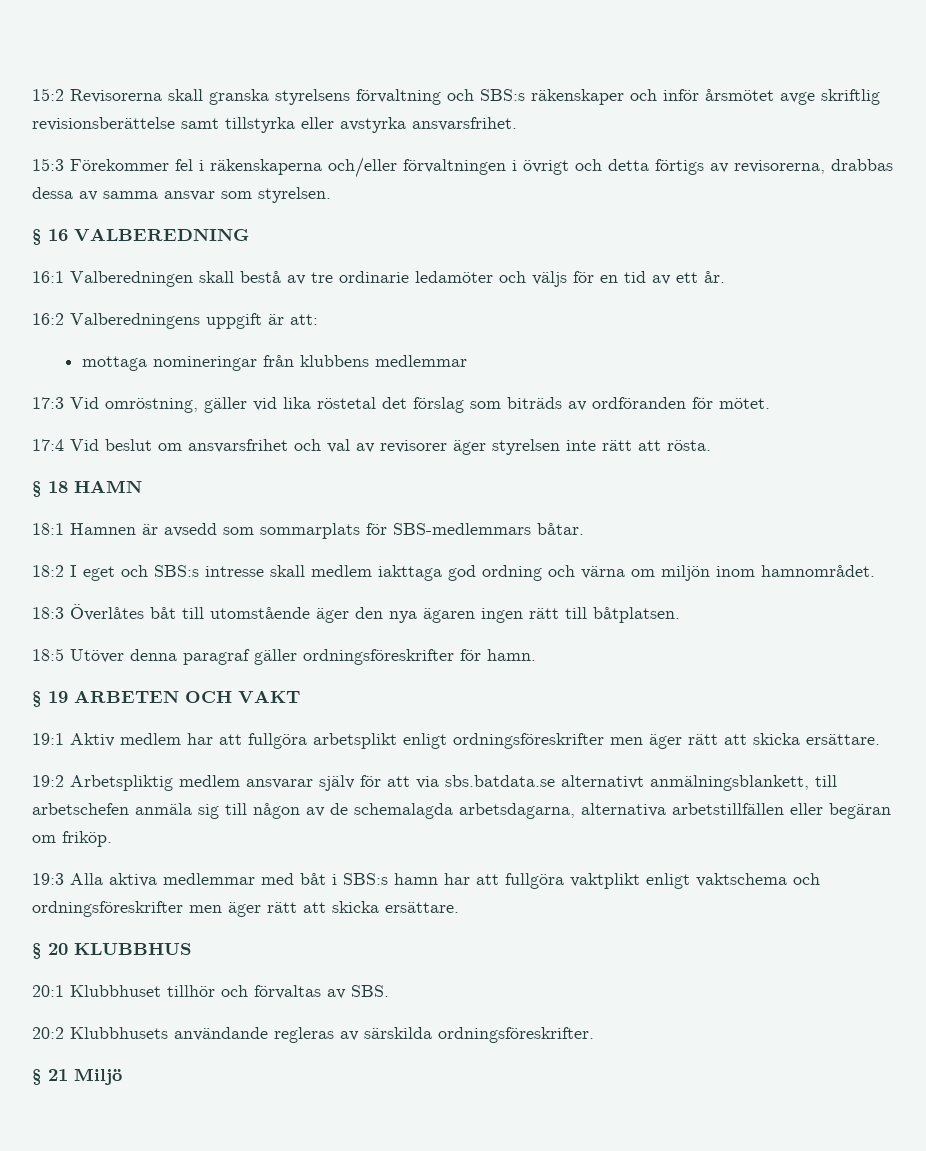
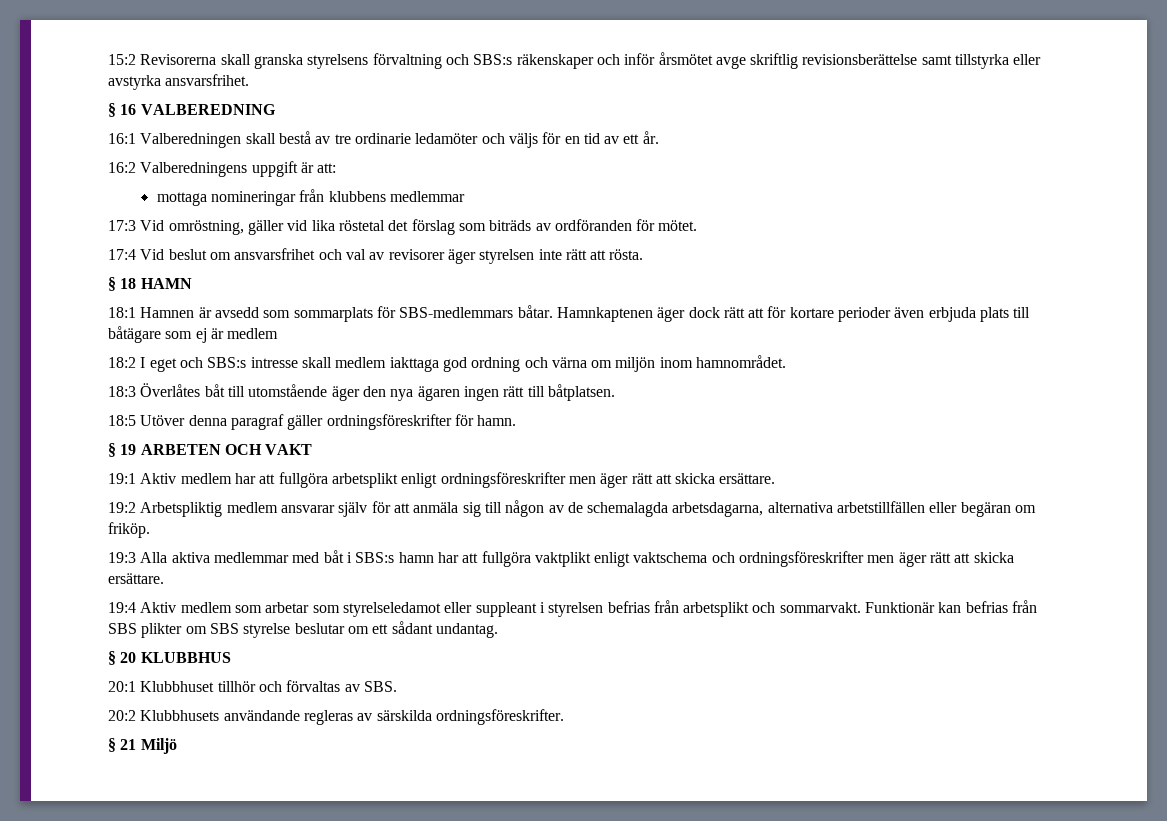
[32,157,893,178] [32,187,331,203] // 15:3 Förekommer fel i räkenskaperna och/eller förvaltningen i övrigt och detta förtigs av revisorerna, drabbas dessa av samma ansvar som styrelsen. -> (250, 80) none
(584, 529) none -> [556,306,1031,322] [108,326,279,343] Hamnkaptenen äger dock rätt att för kortare perioder även erbjuda plats till båtägare som ej är medlem
[416,775,837,791] [32,803,129,815] via sbs.batdata.se alternativt anmälningsblankett, till arbetschefen -> (410, 508) none
(459, 907) none -> [108,600,1038,617] [108,621,498,638] // 19:4 Aktiv medlem som arbetar som styrelseledamot eller suppleant i styrelsen befrias från arbetsplikt och sommarvakt. Funktionär kan befrias från SBS plikter om SBS styrelse beslutar om ett sådant undantag.

